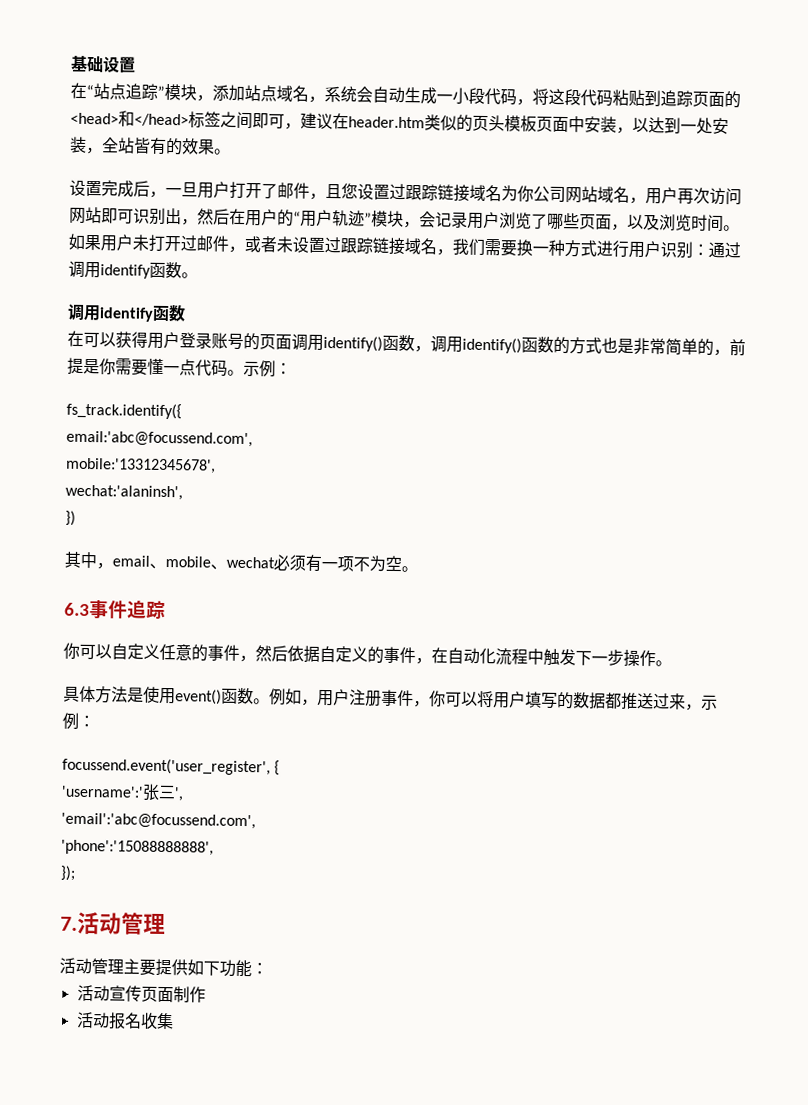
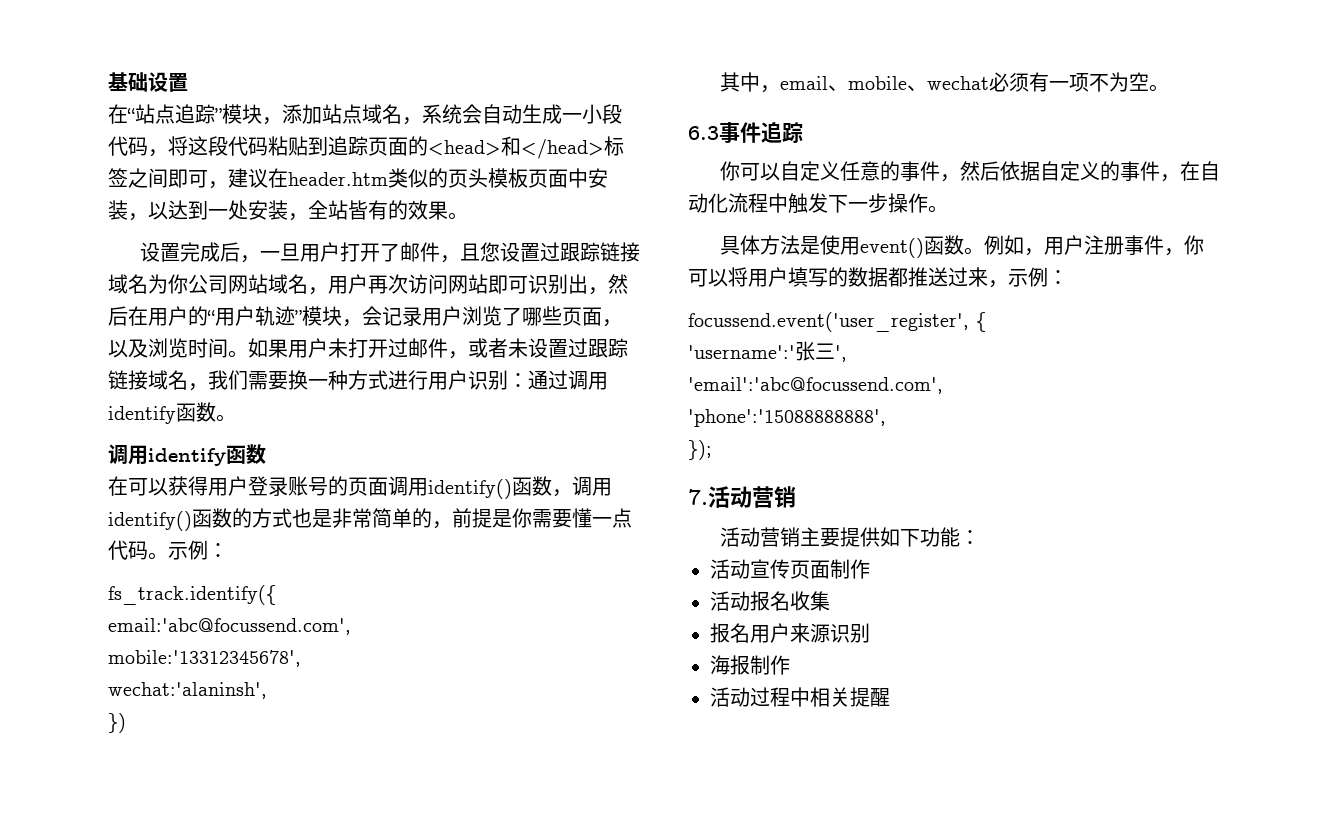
[121,912,166,935] [59,957,124,975] 管理 // 活动管理 -> [752,486,796,508] [720,527,801,547] 营销 // 活动营销
(174, 1021) none -> [710,623,870,643] [710,655,790,675] [710,687,890,707] // 报名用户来源识别 // 海报制作 // 活动过程中相关提醒

